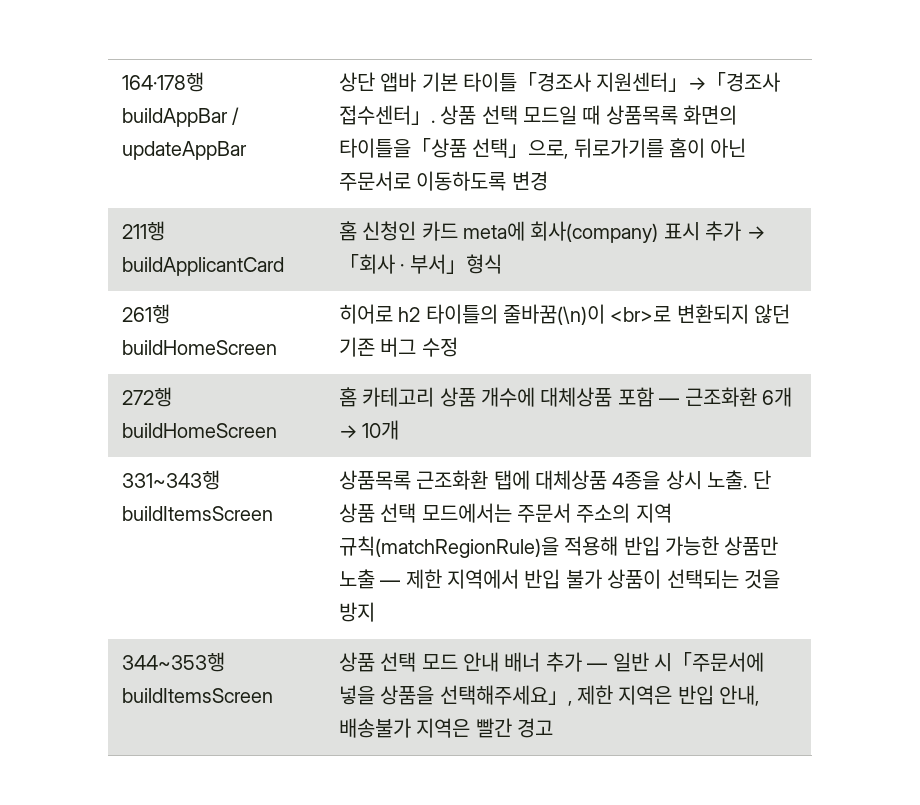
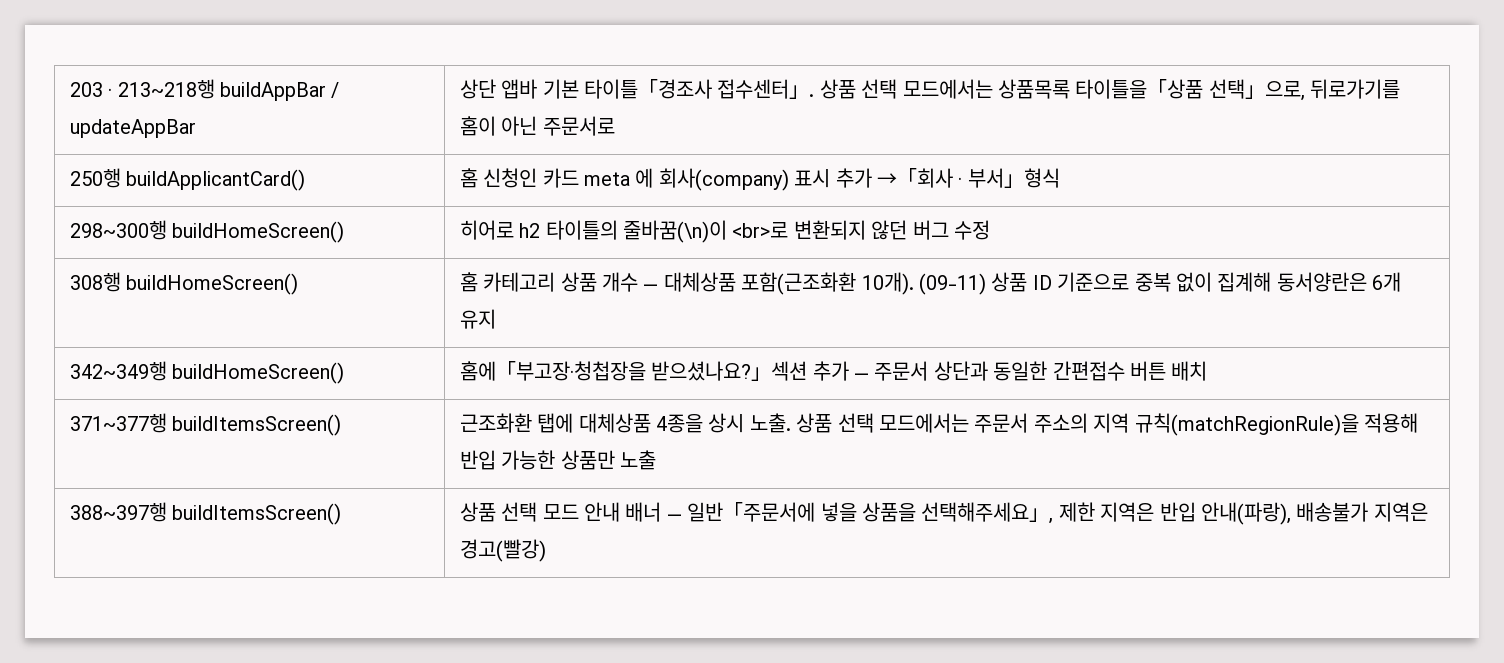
[121,72,204,92] 164·178행 -> [69,79,215,99] 203 · 213~218행
[596,72,781,92] 지원센터」→「경조사 -> (712, 89) none
[522,105,738,125] 모드일 때 상품목록 화면의 -> [902,79,1070,99] 모드에서는 상품목록
[416,171,548,191] [121,221,165,241] [121,257,284,276] 이동하도록 변경 // 211행 buildApplicantCard -> [69,168,306,191] // 250행 buildApplicantCard()
[462,221,525,241] meta에 -> [583,168,654,188] meta 에
[121,304,170,324] [121,340,277,355] 261행 buildHomeScreen -> [69,220,345,243] 298~300행 buildHomeScreen()
[338,337,375,357] 기존 -> (908, 230) none
[121,387,172,407] [121,423,277,438] 272행 buildHomeScreen -> [69,272,299,295] 308행 buildHomeScreen()
[480,387,792,407] [338,420,400,440] [121,470,220,490] [121,506,273,521] [338,470,411,490] 개수에 대체상품 포함 — 근조화환 6개 → 10개 // 331~343행 buildItemsScreen | 상품목록 -> [601,272,1402,295] [459,309,496,329] [69,361,345,384] [459,361,1208,381] [69,413,342,436] 개수 — 대체상품 포함(근조화환 10개). (09-11) 상품 ID 기준으로 중복 없이 집계해 동서양란은 6개 유지 // 342~349행 buildHomeScreen() | 홈에「부고장·청첩장을 받으셨나요?」섹션 추가 — 주문서 상단과 동일한 간편접수 버튼 배치 // 371~377행 buildItemsScreen() |
[752,470,771,489] 단 -> (791, 423) none
[380,569,780,589] [338,602,375,622] [121,652,225,672] [121,688,273,703] — 제한 지역에서 반입 불가 상품이 선택되는 것을 방지 // 344~353행 buildItemsScreen -> [69,502,342,525] // 388~397행 buildItemsScreen()
[545,652,582,672] 추가 -> (662, 512) none
[653,653,672,672] 시 -> (724, 512) none
[719,685,760,706] 안내, -> [1200,502,1291,525] 안내(파랑),
[475,718,553,738] 빨간 경고 -> [459,539,546,562] 경고(빨강)

